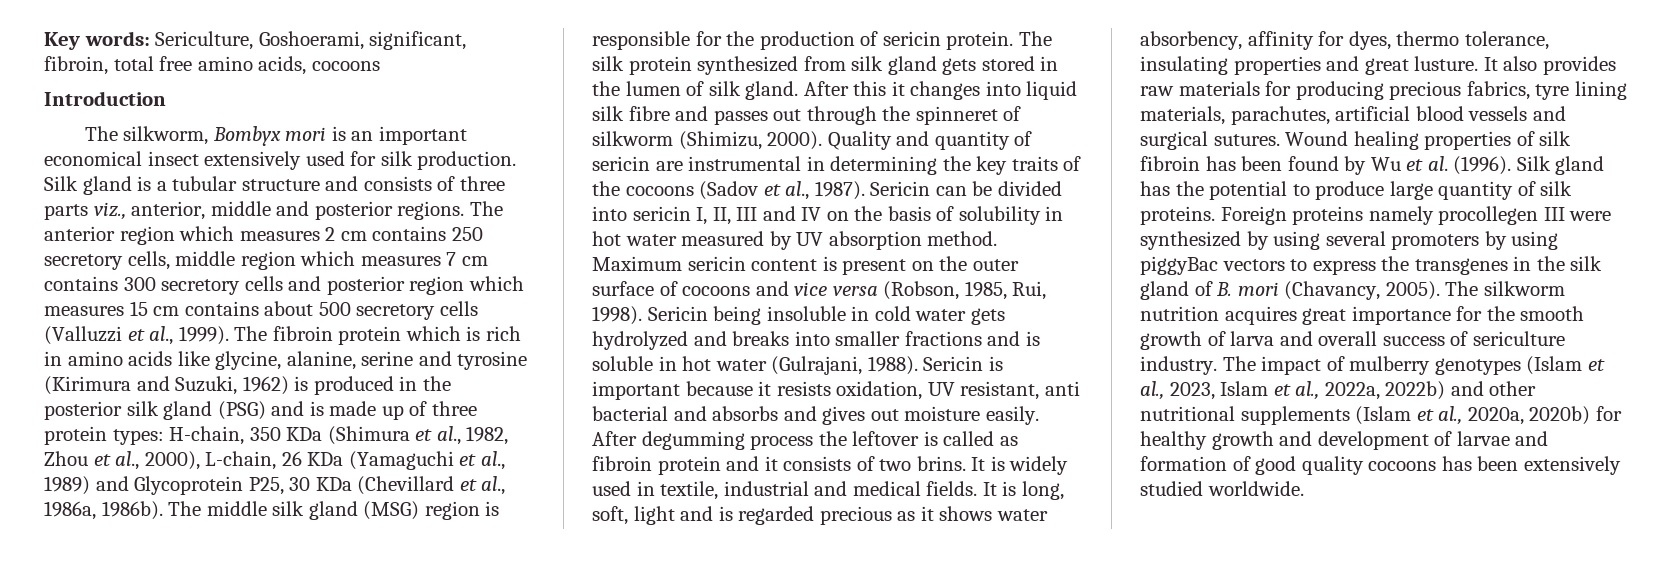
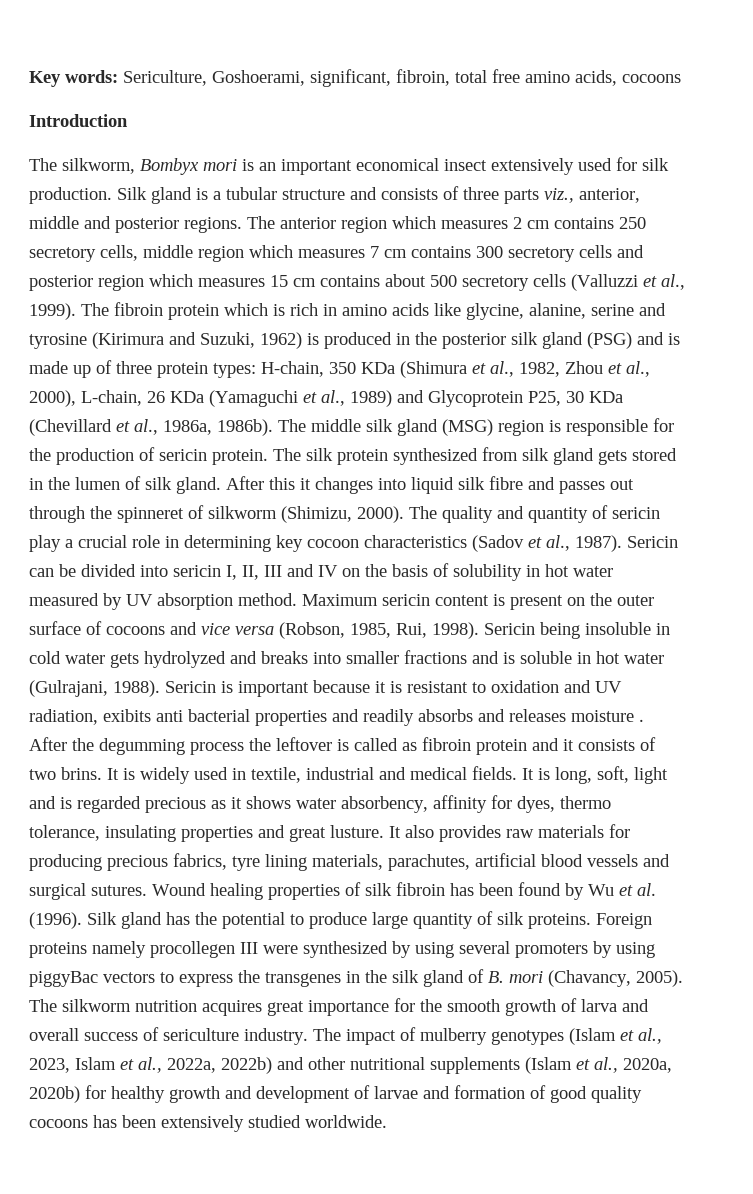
[827,131,892,150] Quality -> [409,506,493,523] The quality
[655,156,1082,175] [592,181,694,196] are instrumental in determining the key traits of the cocoons -> [29,535,467,552] play a crucial role in determining key cocoon characteristics
[776,381,1080,400] [592,406,1039,425] [592,431,637,446] resists oxidation, UV resistant, anti bacterial and absorbs and gives out moisture easily. After -> [390,680,622,693] [29,709,644,726] [29,737,94,751] is resistant to oxidation and UV radiation, exibits anti bacterial properties and readily absorbs and releases moisture . After the

